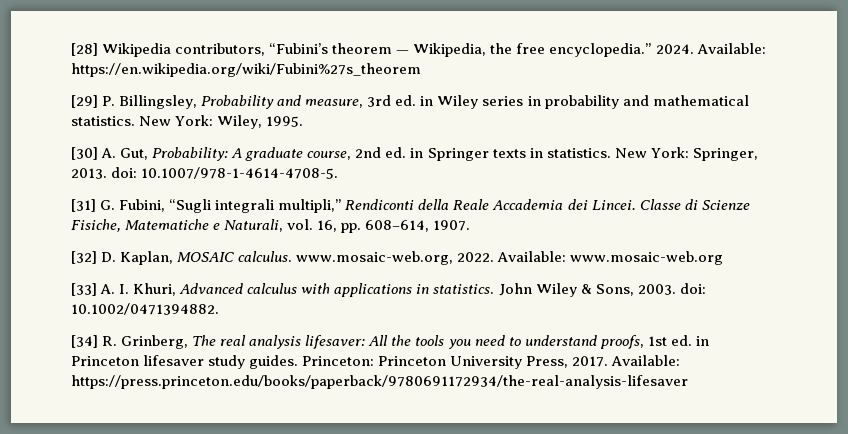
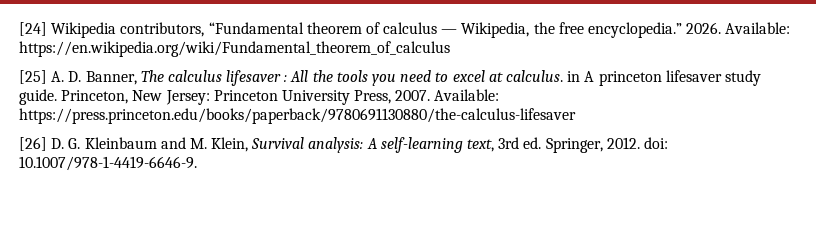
[71,43,98,56] [28] -> [19,22,47,36] [24]
[269,43,393,54] “Fubini’s theorem -> [208,22,438,34] “Fundamental theorem of calculus
[655,43,766,54] [71,63,421,77] [71,95,749,109] [71,115,304,129] [71,147,758,161] [71,167,339,179] [71,199,750,213] [71,219,471,233] [71,251,724,265] [71,283,706,297] [71,303,219,315] [71,335,366,349] 2024. Available: https://en.wikipedia.org/wiki/Fubini%27s_theorem // [29] P. Billingsley, Probability and measure, 3rd ed. in Wiley series in probability and mathematical statistics. New York: Wiley, 1995. // [30] A. Gut, Probability: A graduate course, 2nd ed. in Springer texts in statistics. New York: Springer, 2013. doi: 10.1007/978-1-4614-4708-5. // [31] G. Fubini, “Sugli integrali multipli,” Rendiconti della Reale Accademia dei Lincei. Classe di Scienze Fisiche, Matematiche e Naturali, vol. 16, pp. 608–614, 1907. // [32] D. Kaplan, MOSAIC calculus. www.mosaic-web.org, 2022. Available: www.mosaic-web.org // [33] A. I. Khuri, Advanced calculus with applications in statistics. John Wiley & Sons, 2003. doi: 10.1002/0471394882. // [34] R. Grinberg, The real analysis lifesaver: -> [686,22,791,34] [19,41,450,57] [19,70,288,86] 2026. Available: https://en.wikipedia.org/wiki/Fundamental_theorem_of_calculus // [25] A. D. Banner, The calculus lifesaver :
[524,335,709,349] [71,355,681,369] [71,375,688,389] understand proofs, 1st ed. in Princeton lifesaver study guides. Princeton: Princeton University Press, 2017. Available: https://press.princeton.edu/books/paperback/9780691172934/the-real-analysis-lifesaver -> [452,70,761,86] [19,89,500,105] [19,108,576,124] [19,137,668,153] [19,156,197,171] excel at calculus. in A princeton lifesaver study guide. Princeton, New Jersey: Princeton University Press, 2007. Available: https://press.princeton.edu/books/paperback/9780691130880/the-calculus-lifesaver // [26] D. G. Kleinbaum and M. Klein, Survival analysis: A self-learning text, 3rd ed. Springer, 2012. doi: 10.1007/978-1-4419-6646-9.

